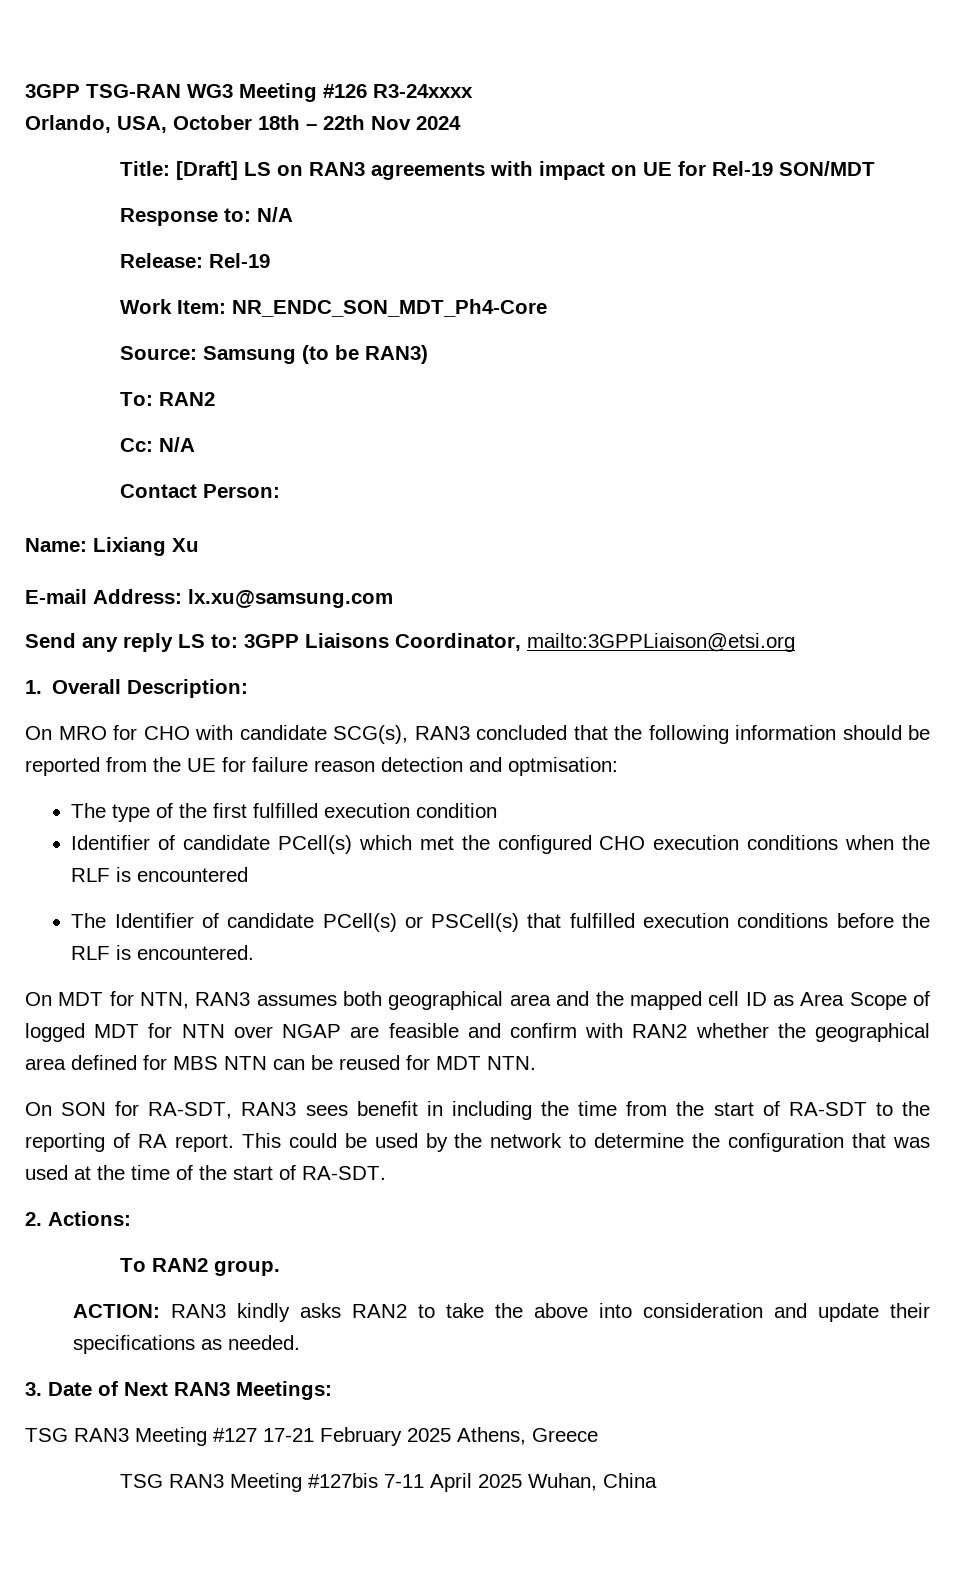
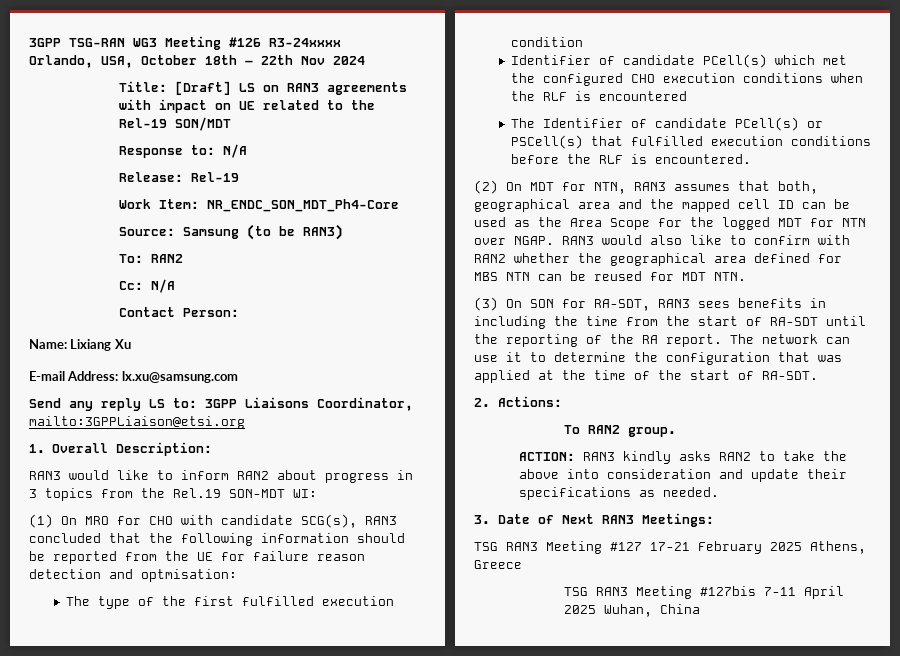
[678,161,707,176] for -> [263,100,376,110] related to the
(249, 688) none -> [29,470,413,483] [29,488,317,501] [29,514,53,528] RAN3 would like to inform RAN2 about progress in 3 topics from the Rel.19 SON-MDT WI: // (1)
(255, 952) none -> [474,180,498,194] (2)
[343,991,383,1006] both -> [738,181,818,194] that both,
[772,991,931,1010] as Area Scope of -> [802,199,850,209] [474,217,714,230] can be used as the Area Scope for the
[282,1023,501,1038] NGAP are feasible and -> [514,235,746,245] NGAP. RAN3 would also like to
(536, 1063) none -> [474,297,498,311] (3)
[356,1101,418,1116] benefit -> [738,298,802,308] benefits
[875,1102,893,1116] to -> [826,316,866,326] until
(130, 1140) none -> [610,334,634,344] the
[241,1133,563,1152] This could be used by the network -> [730,334,850,344] [474,352,522,362] The network can use it
[25,1165,68,1180] used -> [474,370,530,383] applied

